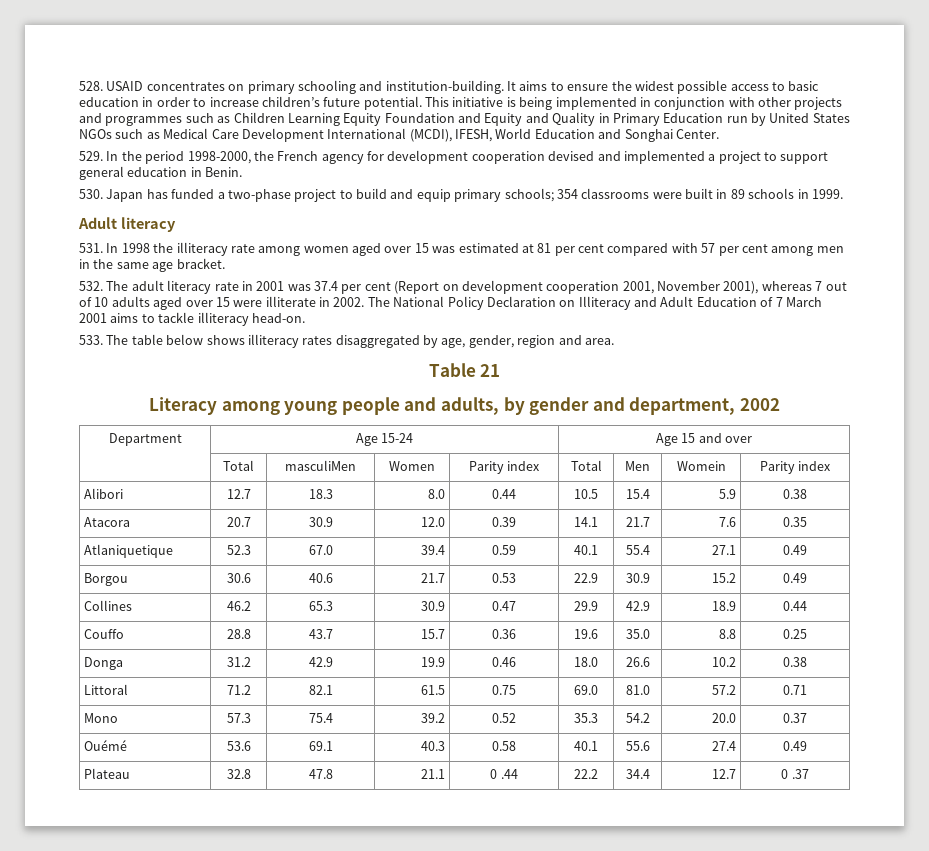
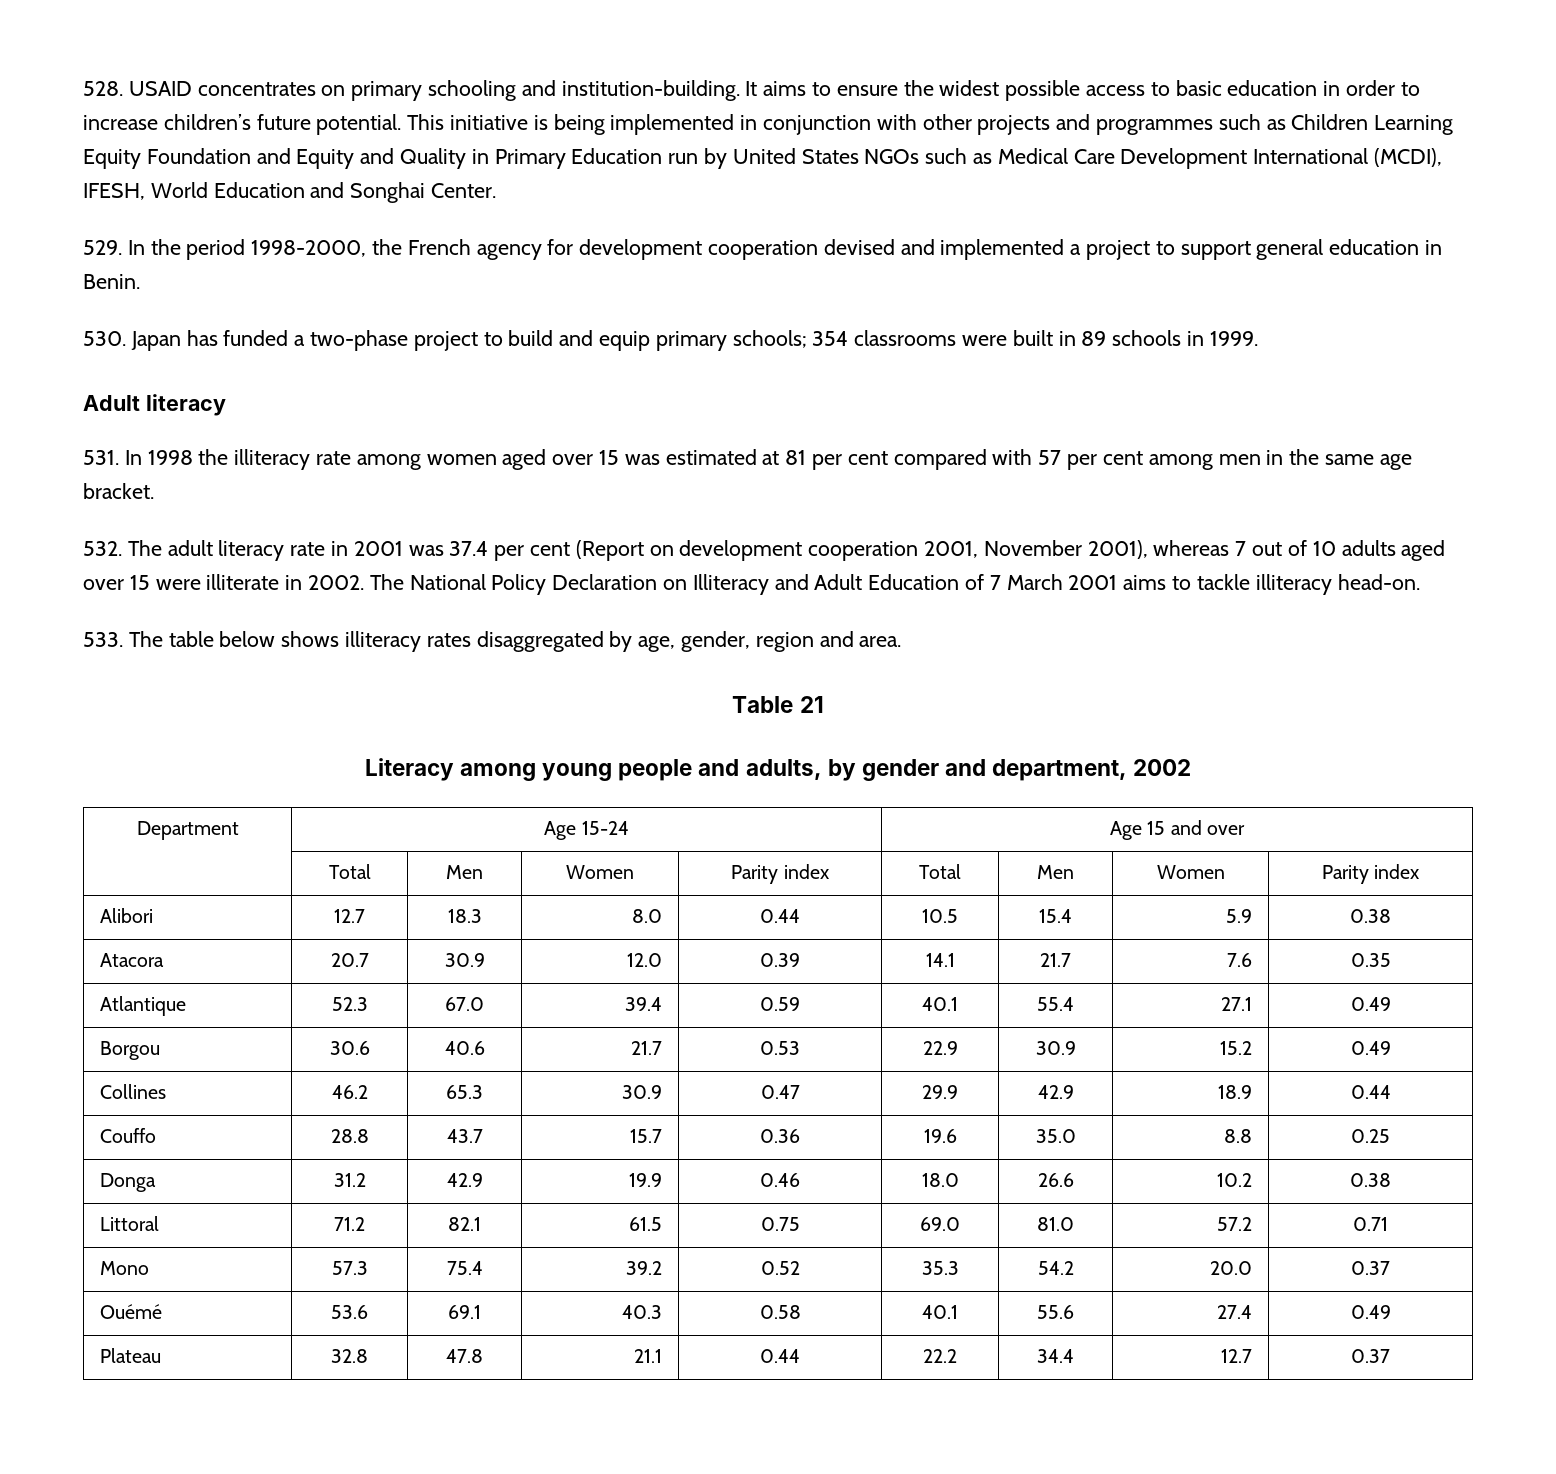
[285,460,356,471] masculiMen -> [446,865,483,879] Men
[676,461,726,471] Womein -> [1156,865,1225,879] Women
[84,544,174,558] Atlaniquetique -> [99,996,186,1016] Atlantique
[490,769,518,779] 0 .44 -> [760,1349,800,1363] 0.44
[781,769,809,779] 0 .37 -> [1351,1349,1390,1363] 0.37

